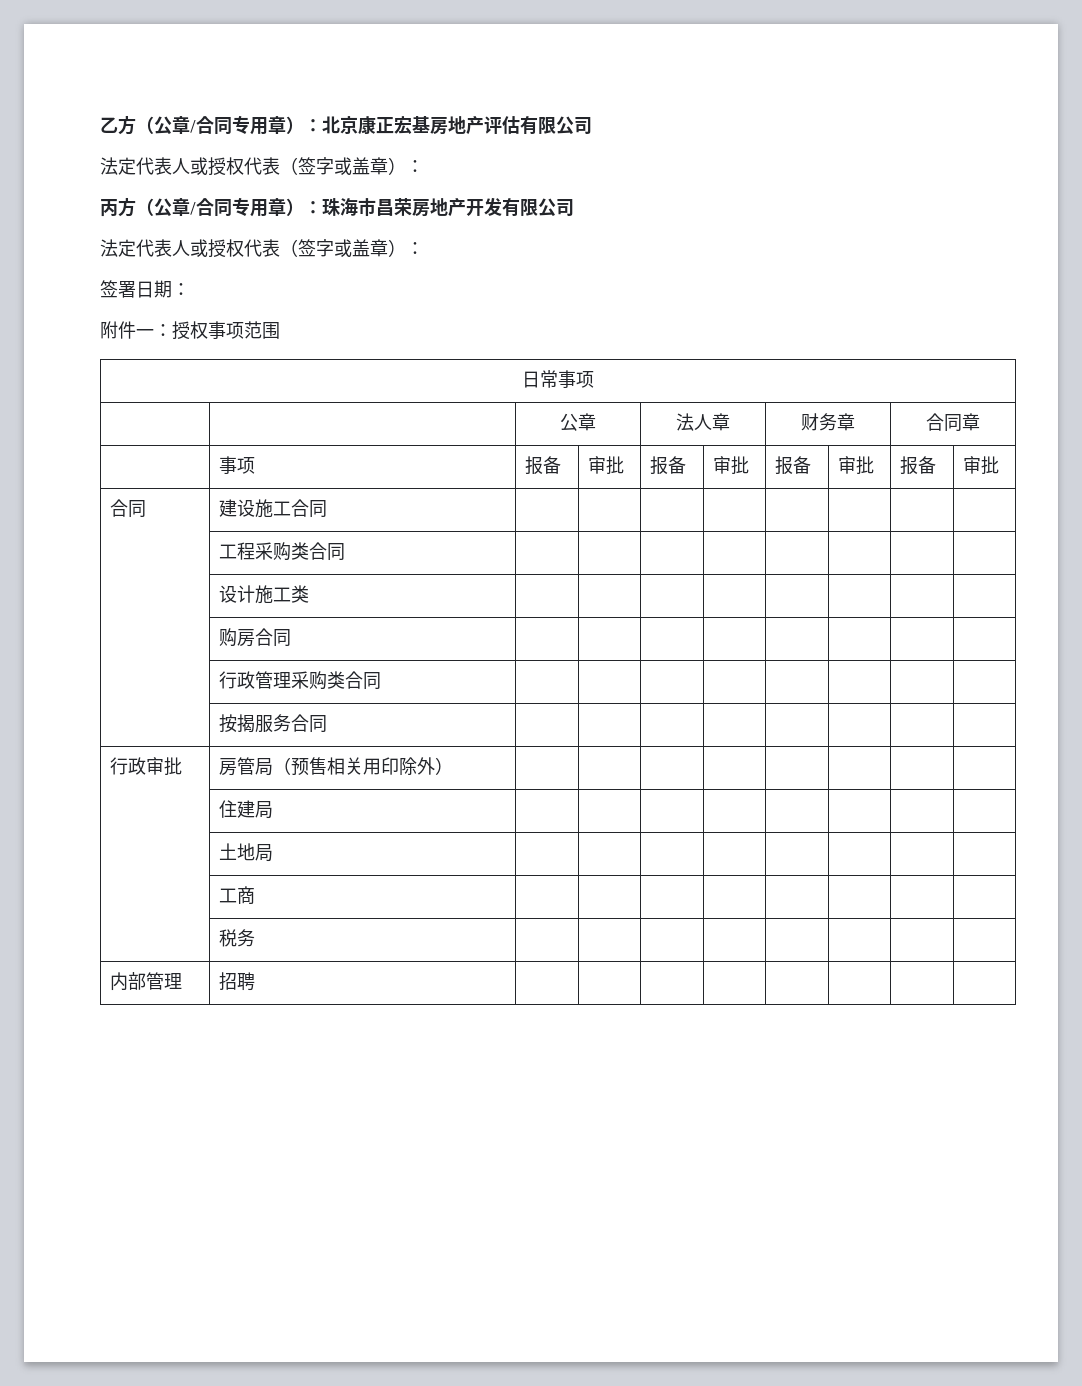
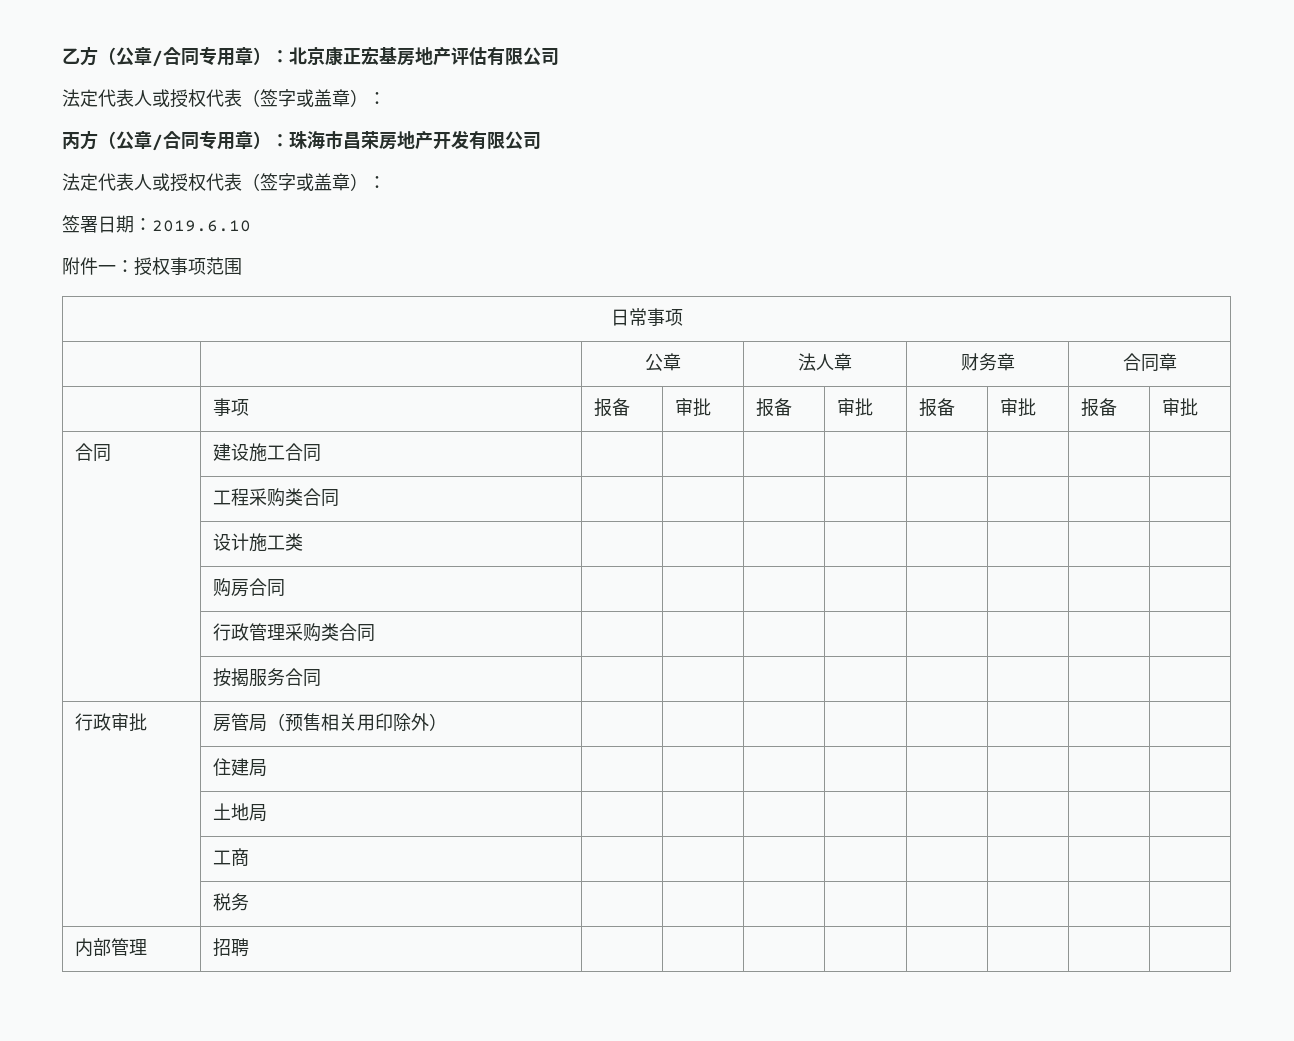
(190, 289) none -> [152,220,251,232] 2019.6.10

